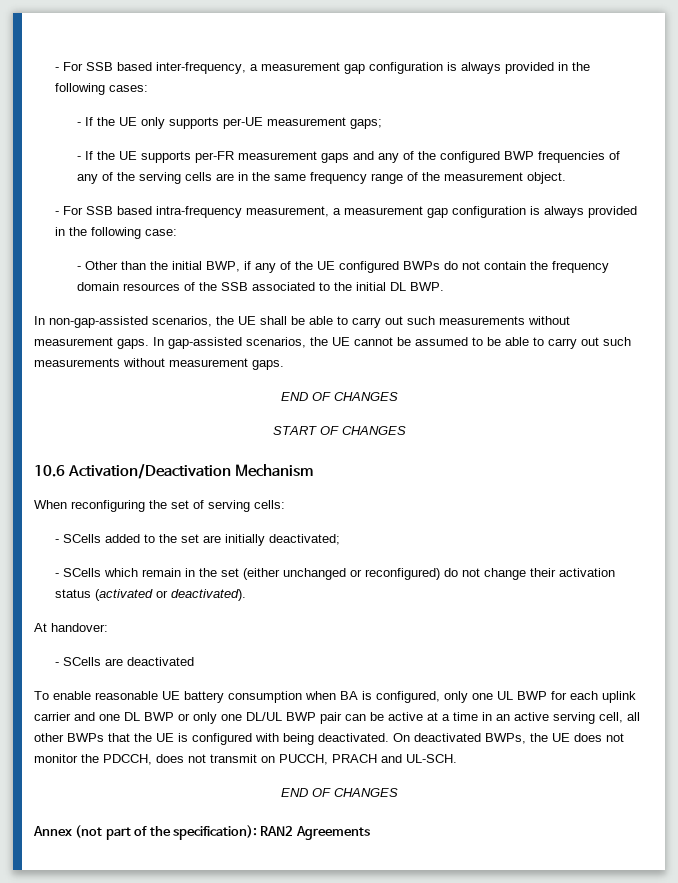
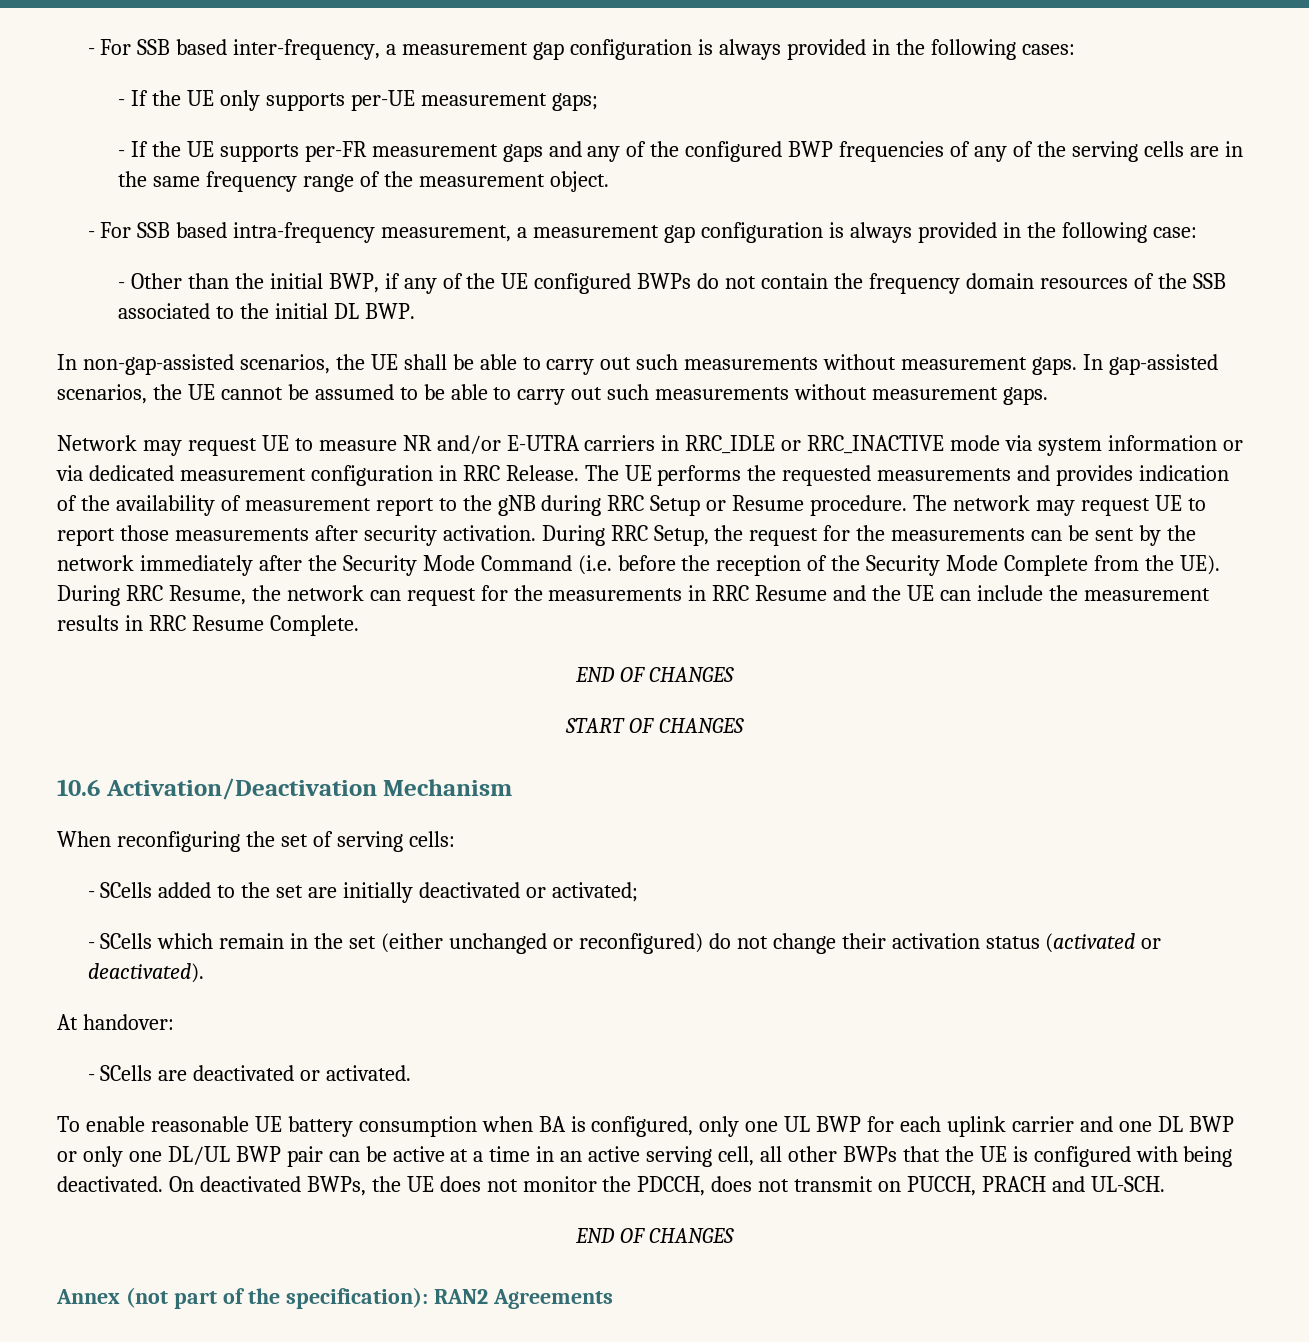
(284, 365) none -> [57,435,1243,456] [56,465,1230,486] [57,495,1206,516] [57,525,1196,546] [57,555,1220,576] [57,585,1210,606] [57,615,359,636] // Network may request UE to measure NR and/or E-UTRA carriers in RRC_IDLE or RRC_INACTIVE mode via system information or via dedicated measurement configuration in RRC Release. The UE performs the requested measurements and provides indication of the availability of measurement report to the gNB during RRC Setup or Resume procedure. The network may request UE to report those measurements after security activation. During RRC Setup, the request for the measurements can be sent by the network immediately after the Security Mode Command (i.e. before the reception of the Security Mode Complete from the UE). During RRC Resume, the network can request for the measurements in RRC Resume and the UE can include the measurement results in RRC Resume Complete.
[269,534,341,545] deactivated; -> [419,882,638,902] deactivated or activated;
(195, 661) none -> [300,1065,412,1081] or activated.

